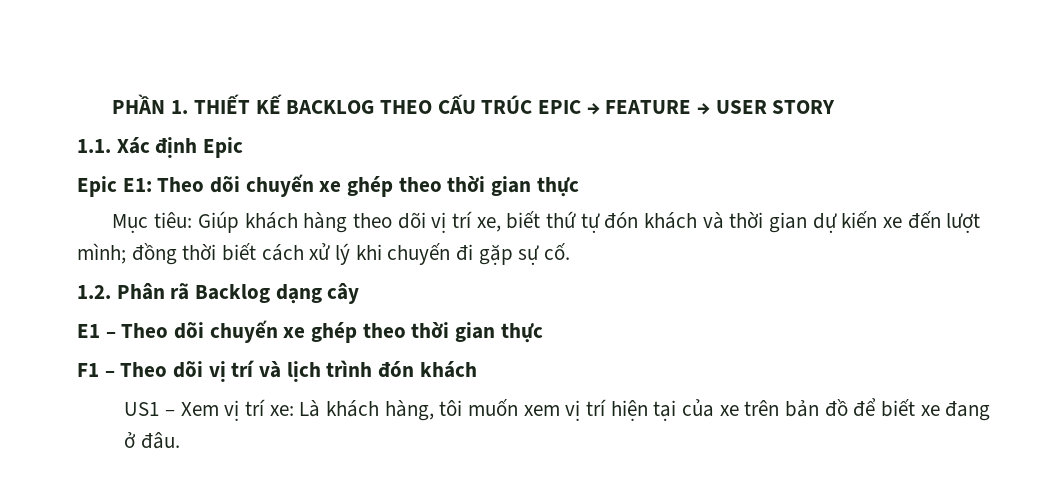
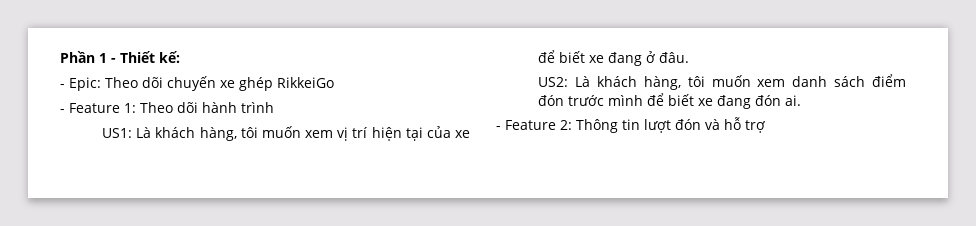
[112,94,836,115] [77,137,244,158] [77,174,579,197] [112,211,981,233] [77,243,571,265] [77,283,360,304] [77,320,543,343] [77,360,477,382] [124,399,294,421] PHẦN 1. THIẾT KẾ BACKLOG THEO CẤU TRÚC EPIC → FEATURE → USER STORY // 1.1. Xác định Epic // Epic E1: Theo dõi chuyến xe ghép theo thời gian thực // Mục tiêu: Giúp khách hàng theo dõi vị trí xe, biết thứ tự đón khách và thời gian dự kiến xe đến lượt mình; đồng thời biết cách xử lý khi chuyến đi gặp sự cố. // 1.2. Phân rã Backlog dạng cây // E1 – Theo dõi chuyến xe ghép theo thời gian thực // F1 – Theo dõi vị trí và lịch trình đón khách // US1 – Xem vị trí xe: -> [60,51,180,63] [60,76,334,91] [60,102,274,113] [102,128,133,138] Phần 1 - Thiết kế: // - Epic: Theo dõi chuyến xe ghép RikkeiGo // - Feature 1: Theo dõi hành trình // US1:
[744,399,848,417] trên bản đồ -> (470, 134) none
(181, 440) none -> [538,74,906,90] [538,93,802,109] [496,117,765,133] // US2: Là khách hàng, tôi muốn xem danh sách điểm đón trước mình để biết xe đang đón ai. // - Feature 2: Thông tin lượt đón và hỗ trợ

